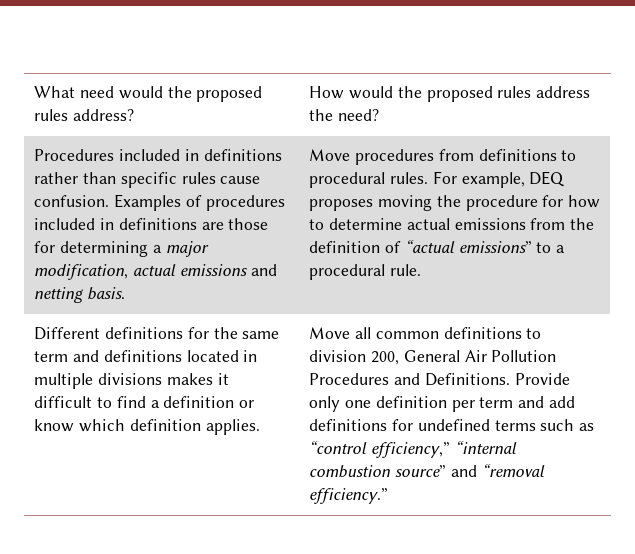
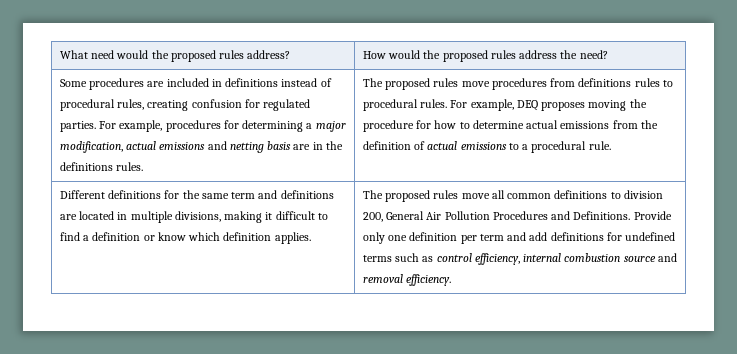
[34,149,282,161] [34,172,261,188] [34,194,285,211] [34,218,269,230] Procedures included in definitions rather than specific rules cause confusion. Examples of procedures included in definitions are those -> [59,78,332,90] [59,99,311,111] [59,120,221,132] Some procedures are included in definitions instead of procedural rules, creating confusion for regulated parties. For example, procedures
[87,287,126,300] [309,149,351,161] basis. | Move -> [267,141,343,150] [59,162,144,171] [362,78,490,90] basis are in the definitions rules. | The proposed rules move
(557, 155) none -> [634,78,660,87] rules
[404,240,532,253] “actual emissions” -> [427,141,507,150] actual emissions
(182, 356) none -> [59,214,77,220] are
[98,373,213,385] divisions makes -> [174,211,263,223] divisions, making
[309,327,351,339] Move -> [362,190,490,202] The proposed rules move
[309,441,517,458] [309,464,545,478] [309,488,389,504] “control efficiency,” “internal combustion source” and “removal efficiency.” -> [436,253,677,265] [362,274,452,286] control efficiency, internal combustion source and removal efficiency.

